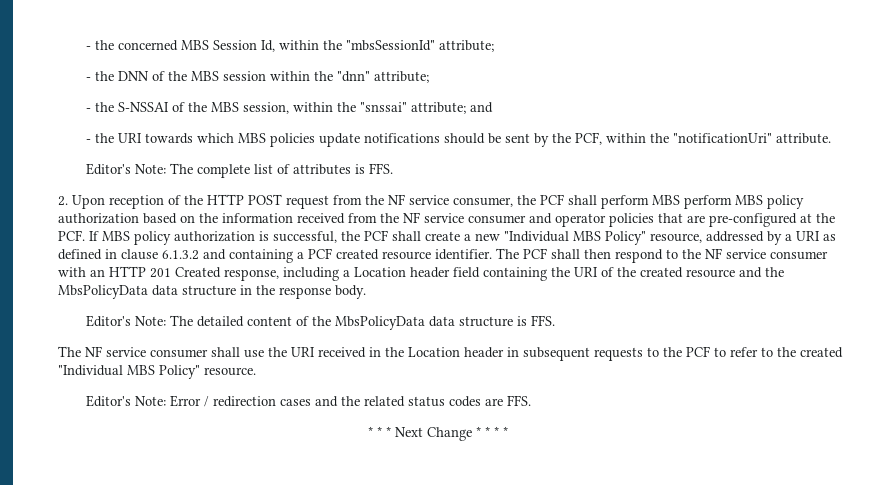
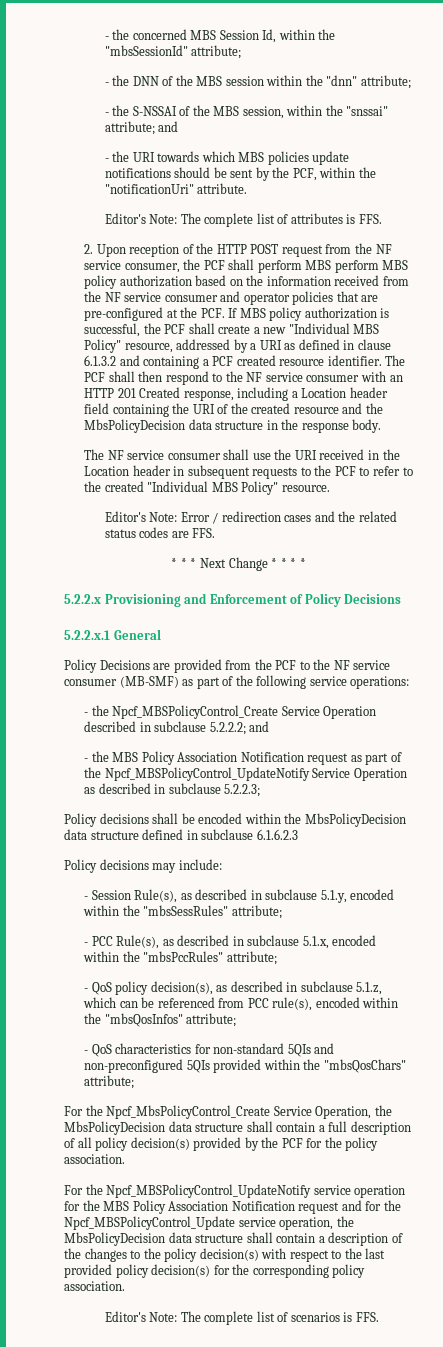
[57,285,148,299] MbsPolicyData -> [84,419,186,433] MbsPolicyDecision
[86,315,556,330] // Editor's Note: The detailed content of the MbsPolicyData data structure is FFS. -> (382, 426) none
(508, 431) none -> [64,593,402,607] [64,629,161,640] [64,659,391,673] [64,675,410,689] [84,705,377,719] [84,721,270,735] [84,751,402,765] [84,767,407,781] [84,783,261,797] [64,813,406,827] [64,829,298,840] [64,859,222,873] [84,889,395,903] [83,905,282,919] [84,935,377,949] [83,951,277,965] [84,981,383,995] [83,997,399,1011] [84,1013,237,1027] [84,1043,335,1057] [84,1059,406,1073] [84,1075,135,1089] [64,1105,392,1119] [64,1121,411,1135] [64,1137,379,1151] [64,1154,125,1164] [64,1184,406,1198] [64,1200,401,1214] [64,1216,354,1230] [64,1232,403,1246] [64,1248,386,1262] [64,1264,366,1278] [64,1281,125,1291] [104,1311,379,1325] // 5.2.2.x Provisioning and Enforcement of Policy Decisions // 5.2.2.x.1 General // Policy Decisions are provided from the PCF to the NF service consumer (MB-SMF) as part of the following service operations: // - the Npcf_MBSPolicyControl_Create Service Operation described in subclause 5.2.2.2; and // - the MBS Policy Association Notification request as part of the Npcf_MBSPolicyControl_UpdateNotify Service Operation as described in subclause 5.2.2.3; // Policy decisions shall be encoded within the MbsPolicyDecision data structure defined in subclause 6.1.6.2.3 // Policy decisions may include: // - Session Rule(s), as described in subclause 5.1.y, encoded within the "mbsSessRules" attribute; // - PCC Rule(s), as described in subclause 5.1.x, encoded within the "mbsPccRules" attribute; // - QoS policy decision(s), as described in subclause 5.1.z, which can be referenced from PCC rule(s), encoded within the "mbsQosInfos" attribute; // - QoS characteristics for non-standard 5QIs and non-preconfigured 5QIs provided within the "mbsQosChars" attribute; // For the Npcf_MbsPolicyControl_Create Service Operation, the MbsPolicyDecision data structure shall contain a full description of all policy decision(s) provided by the PCF for the policy association. // For the Npcf_MBSPolicyControl_UpdateNotify service operation for the MBS Policy Association Notification request and for the Npcf_MBSPolicyControl_Update service operation, the MbsPolicyDecision data structure shall contain a description of the changes to the policy decision(s) with respect to the last provided policy decision(s) for the corresponding policy association. // Editor's Note: The complete list of scenarios is FFS.

